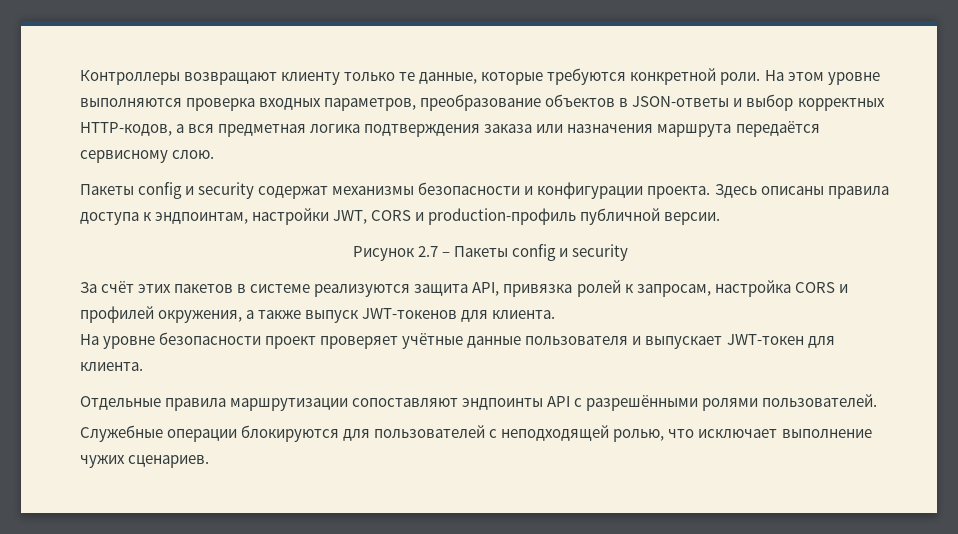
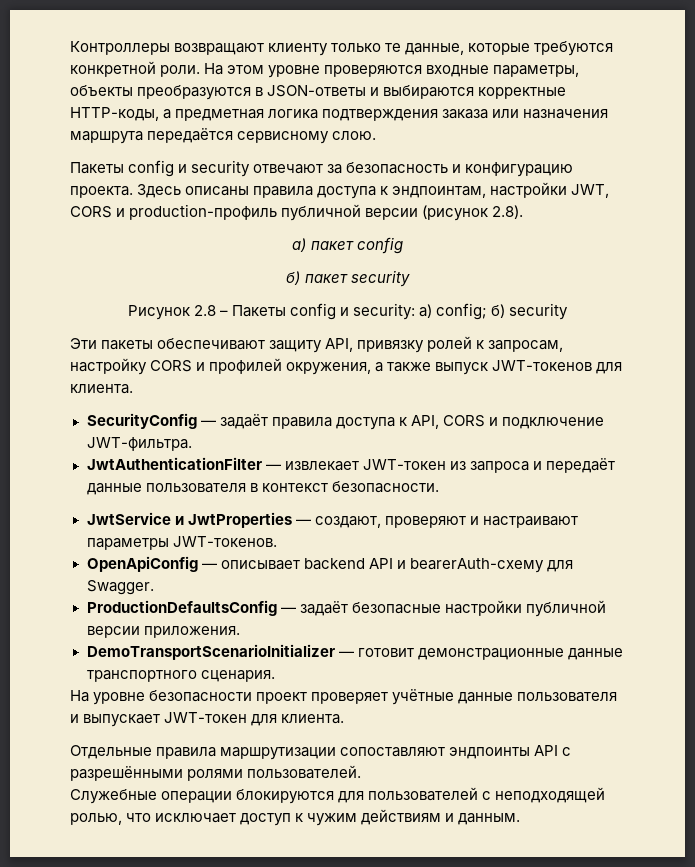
[80,94,885,111] [80,122,215,136] выполняются проверка входных параметров, преобразование объектов в JSON-ответы и выбор корректных HTTP-кодов, а вся -> [324,65,580,77] [70,85,567,100] [70,107,172,121] проверяются входные параметры, объекты преобразуются в JSON-ответы и выбираются корректные HTTP-коды, а
[258,182,644,199] содержат механизмы безопасности и конфигурации -> [253,162,574,177] отвечают за безопасность и конфигурацию
[664,212,721,225] версии. -> [365,205,524,221] [292,237,403,254] [286,270,410,287] версии (рисунок 2.8). // а) пакет config // б) пакет security
[417,246,438,257] 2.7 -> [193,305,216,316] 2.8
[572,244,629,261] [80,281,573,297] security // За счёт этих пакетов в системе реализуются защита API, привязка -> [353,303,569,320] [70,338,425,353] security: а) config; б) security // Эти пакеты обеспечивают защиту API, привязку
[714,280,791,297] настройка -> [70,358,147,375] настройку
(556, 314) none -> [86,413,604,430] [86,437,192,451] [86,457,615,473] [86,481,439,495] [86,512,578,528] [86,536,277,550] [86,556,573,573] [86,580,154,595] [86,600,606,617] [86,626,240,638] [86,644,623,660] [86,670,275,682] // SecurityConfig — задаёт правила доступа к API, CORS и подключение JWT-фильтра. // JwtAuthenticationFilter — извлекает JWT-токен из запроса и передаёт данные пользователя в контекст безопасности. // JwtService и JwtProperties — создают, проверяют и настраивают параметры JWT-токенов. // OpenApiConfig — описывает backend API и bearerAuth-схему для Swagger. // ProductionDefaultsConfig — задаёт безопасные настройки публичной версии приложения. // DemoTransportScenarioInitializer — готовит демонстрационные данные транспортного сценария.
[781,429,872,438] [80,455,210,468] выполнение чужих сценариев. -> [240,809,521,826] доступ к чужим действиям и данным.

